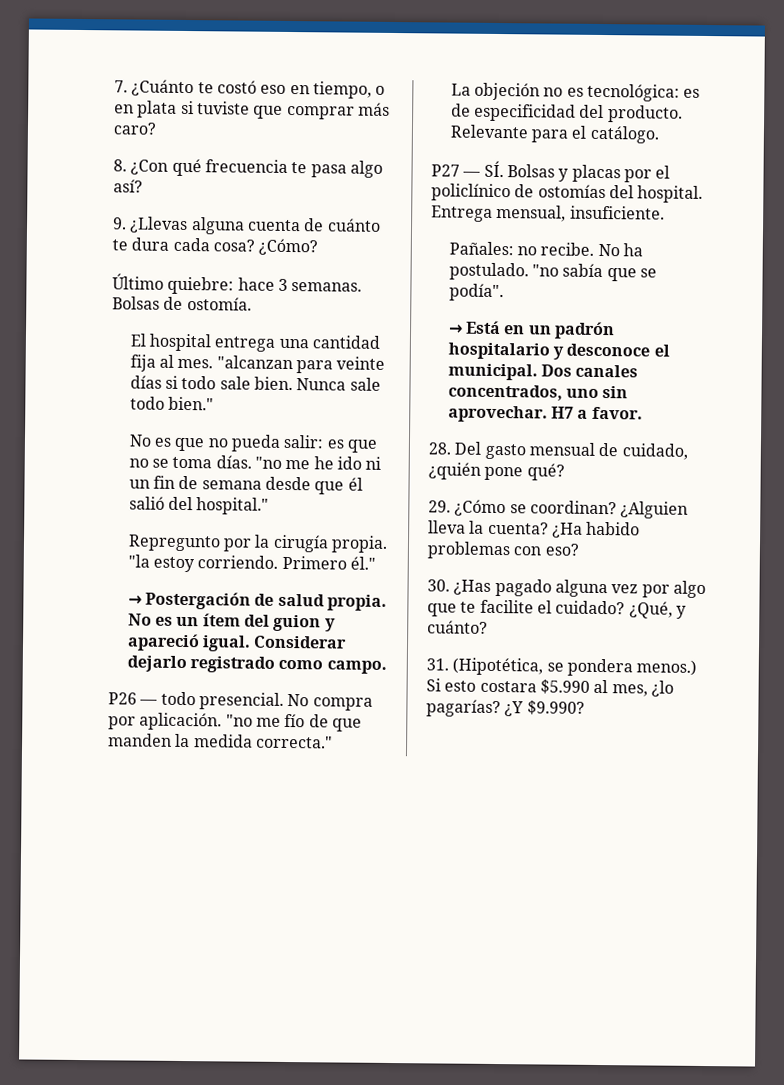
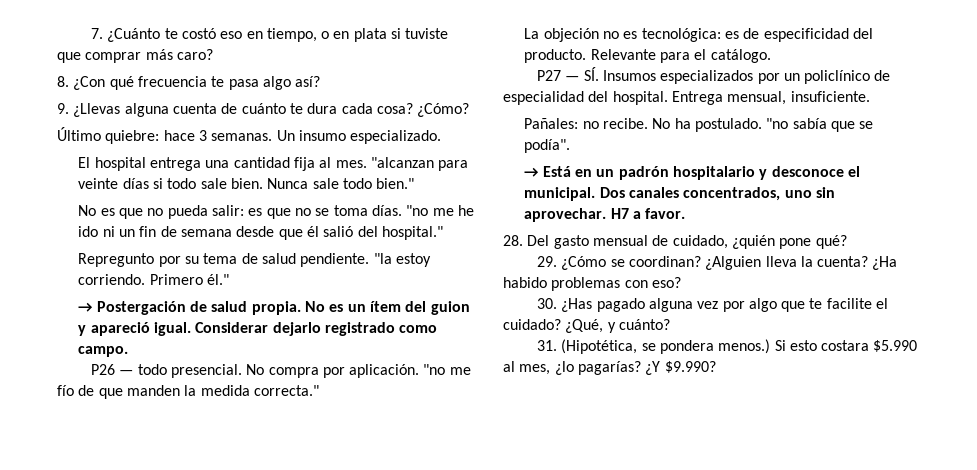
[112,296,252,311] Bolsas de ostomía. -> [276,130,442,144] Un insumo especializado.
[254,534,388,553] la cirugía propia. -> [185,253,370,267] su tema de salud pendiente.
[506,164,671,183] Bolsas y placas por el -> [602,70,800,84] Insumos especializados por un
[537,184,606,199] ostomías -> [503,91,584,105] especialidad

